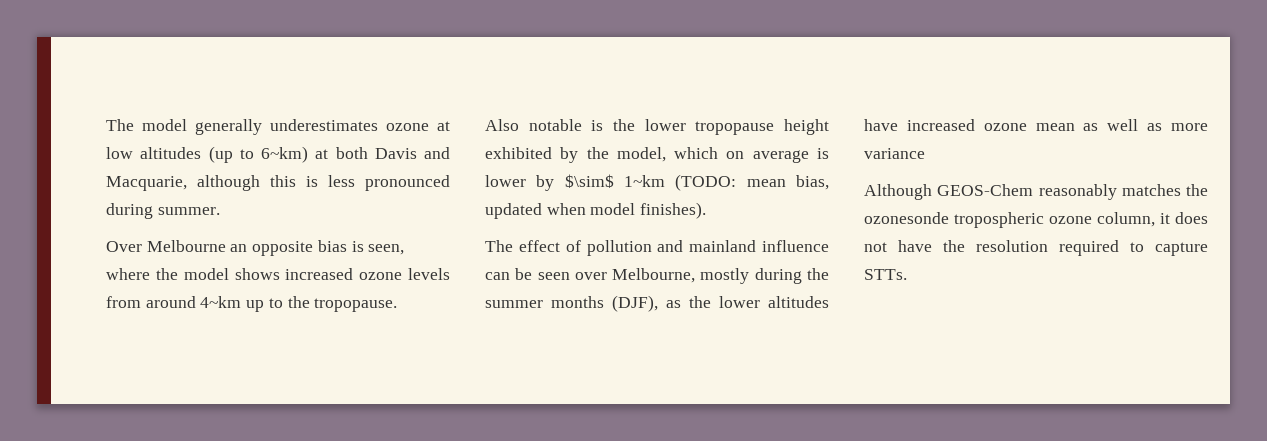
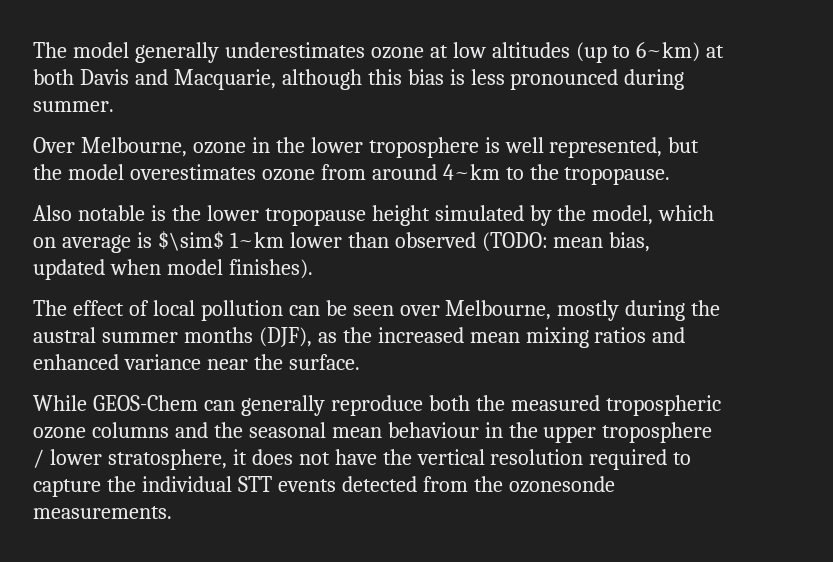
(296, 181) none -> [407,69,444,85] bias
[146,240,405,256] [106,268,450,280] Melbourne an opposite bias is seen, where the model shows increased ozone levels -> [80,137,700,158] [33,164,315,181] Melbourne, ozone in the lower troposphere is well represented, but the model overestimates ozone
[246,300,265,312] up -> (500, 172) none
[485,147,552,159] exhibited -> [434,205,524,221] simulated
[485,174,665,191] lower by $\sim$ 1~km -> [157,231,476,251] $\sim$ 1~km lower than observed
[586,240,829,256] pollution and mainland influence -> [152,300,283,321] local pollution
(829, 274) none -> [33,327,96,343] austral
[719,296,829,308] [864,119,1208,131] [864,148,925,159] [864,184,1208,200] [864,212,1155,228] lower altitudes have increased ozone mean as well as more variance // Although GEOS-Chem reasonably matches the ozonesonde tropospheric ozone column, -> [377,327,686,348] [33,354,360,370] [33,395,721,416] [33,422,713,443] [33,449,227,470] increased mean mixing ratios and enhanced variance near the surface. // While GEOS-Chem can generally reproduce both the measured tropospheric ozone columns and the seasonal mean behaviour in the upper troposphere / lower stratosphere,
(965, 246) none -> [416,449,485,465] vertical
[864,269,907,280] STTs. -> [106,476,615,493] [33,506,172,519] the individual STT events detected from the ozonesonde measurements.

